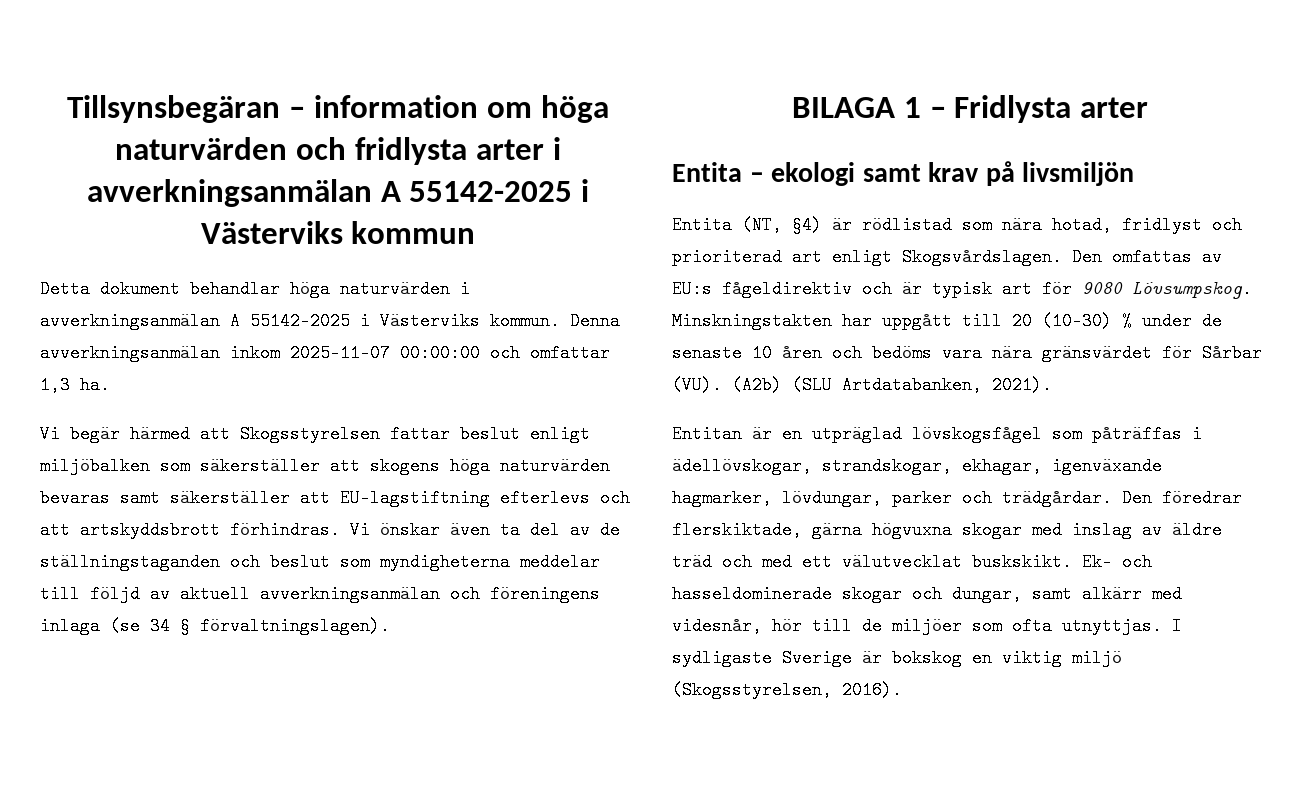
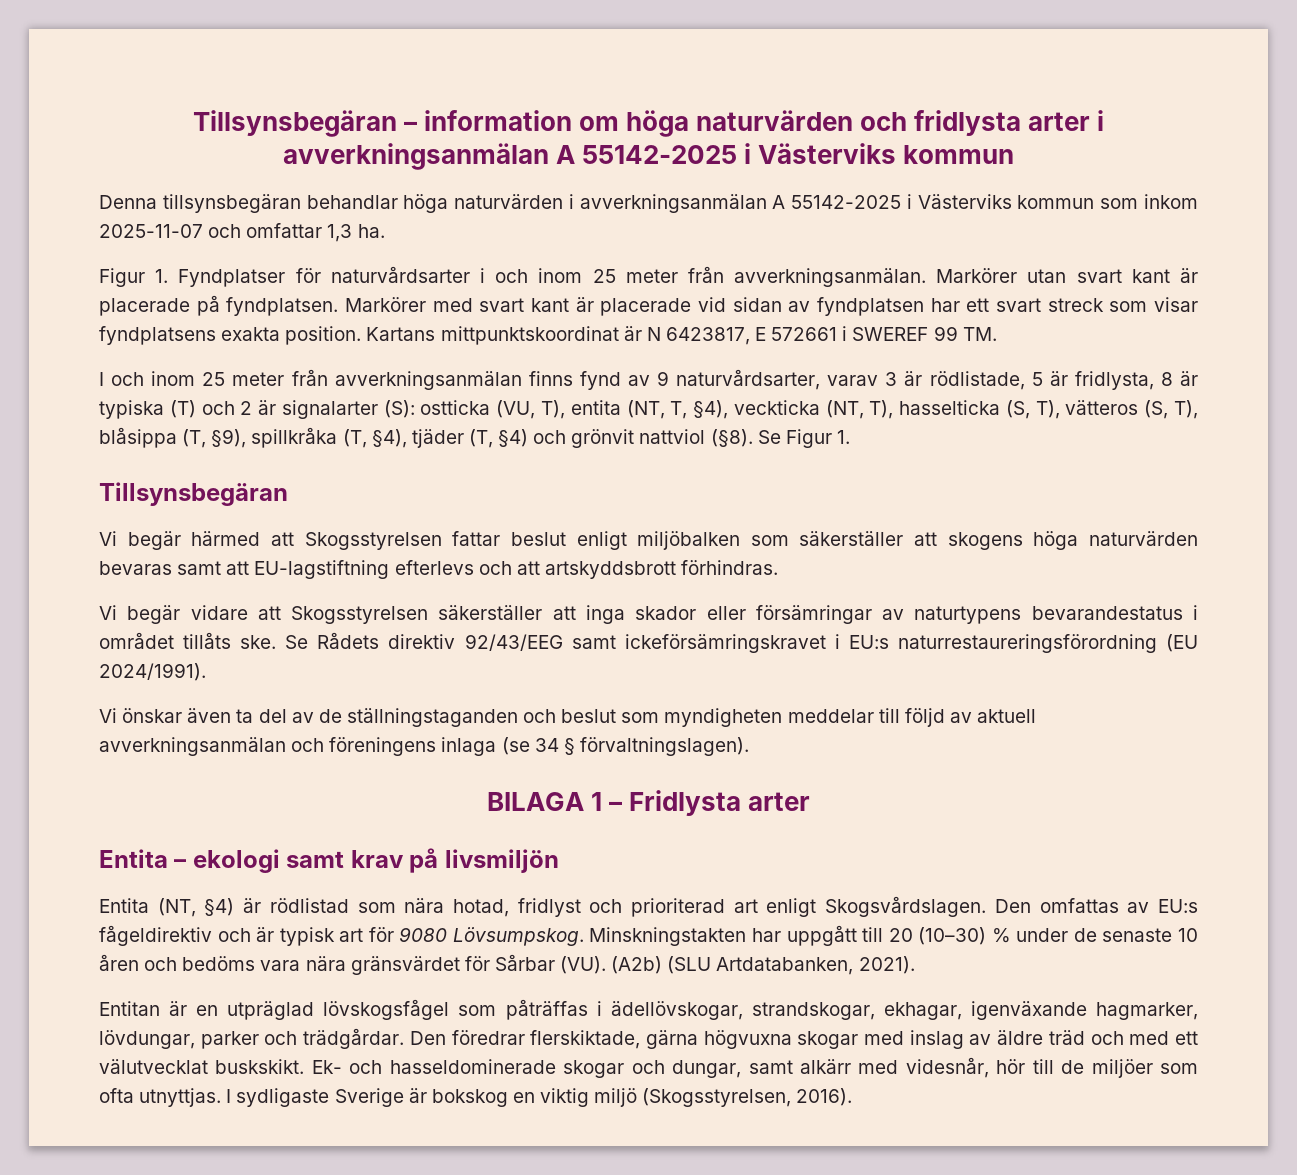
[40,280,180,298] Detta dokument -> [99,194,301,213] Denna tillsynsbegäran
[490,312,620,330] [40,344,220,362] kommun. Denna avverkningsanmälan -> [1017,195,1139,209] kommun som
[400,344,480,362] 00:00:00 -> (203, 231) none
(110, 385) none -> [99,266,1198,287] [99,295,1198,316] [99,326,997,345] [99,369,1198,390] [99,400,1198,419] [99,427,850,448] [99,482,288,506] // Figur 1. Fyndplatser för naturvårdsarter i och inom 25 meter från avverkningsanmälan. Markörer utan svart kant är placerade på fyndplatsen. Markörer med svart kant är placerade vid sidan av fyndplatsen har ett svart streck som visar fyndplatsens exakta position. Kartans mittpunktskoordinat är N 6423817, E 572661 i SWEREF 99 TM. // I och inom 25 meter från avverkningsanmälan finns fynd av 9 naturvårdsarter, varav 3 är rödlistade, 5 är fridlysta, 8 är typiska (T) och 2 är signalarter (S): ostticka (VU, T), entita (NT, T, §4), veckticka (NT, T), hasselticka (S, T), vätteros (S, T), blåsippa (T, §9), spillkråka (T, §4), tjäder (T, §4) och grönvit nattviol (§8). Se Figur 1. // Tillsynsbegäran
[170,489,290,507] säkerställer -> (222, 568) none
(340, 530) none -> [99,605,1199,624] [99,632,1198,653] [99,663,206,681] // Vi begär vidare att Skogsstyrelsen säkerställer att inga skador eller försämringar av naturtypens bevarandestatus i området tillåts ske. Se Rådets direktiv 92/43/EEG samt ickeförsämringskravet i EU:s naturrestaureringsförordning (EU 2024/1991). //
[380,553,510,571] myndigheterna -> [664,708,783,727] myndigheten

